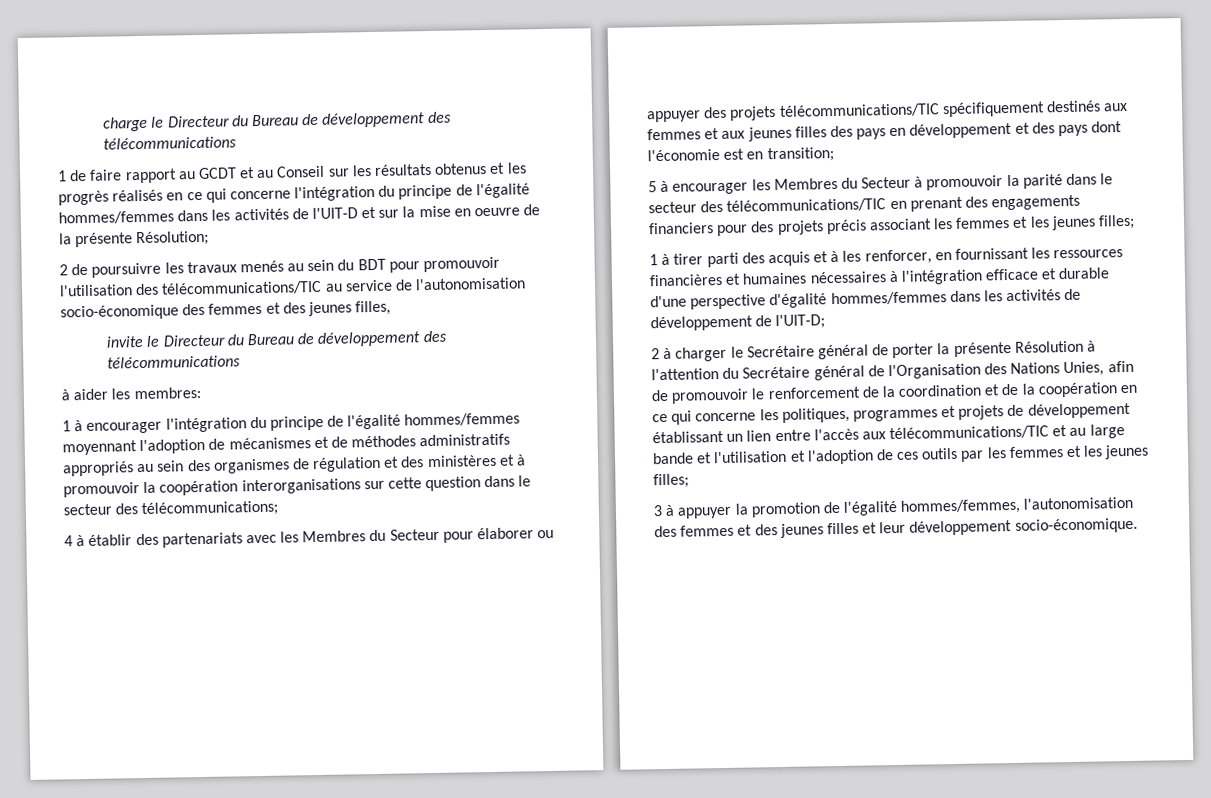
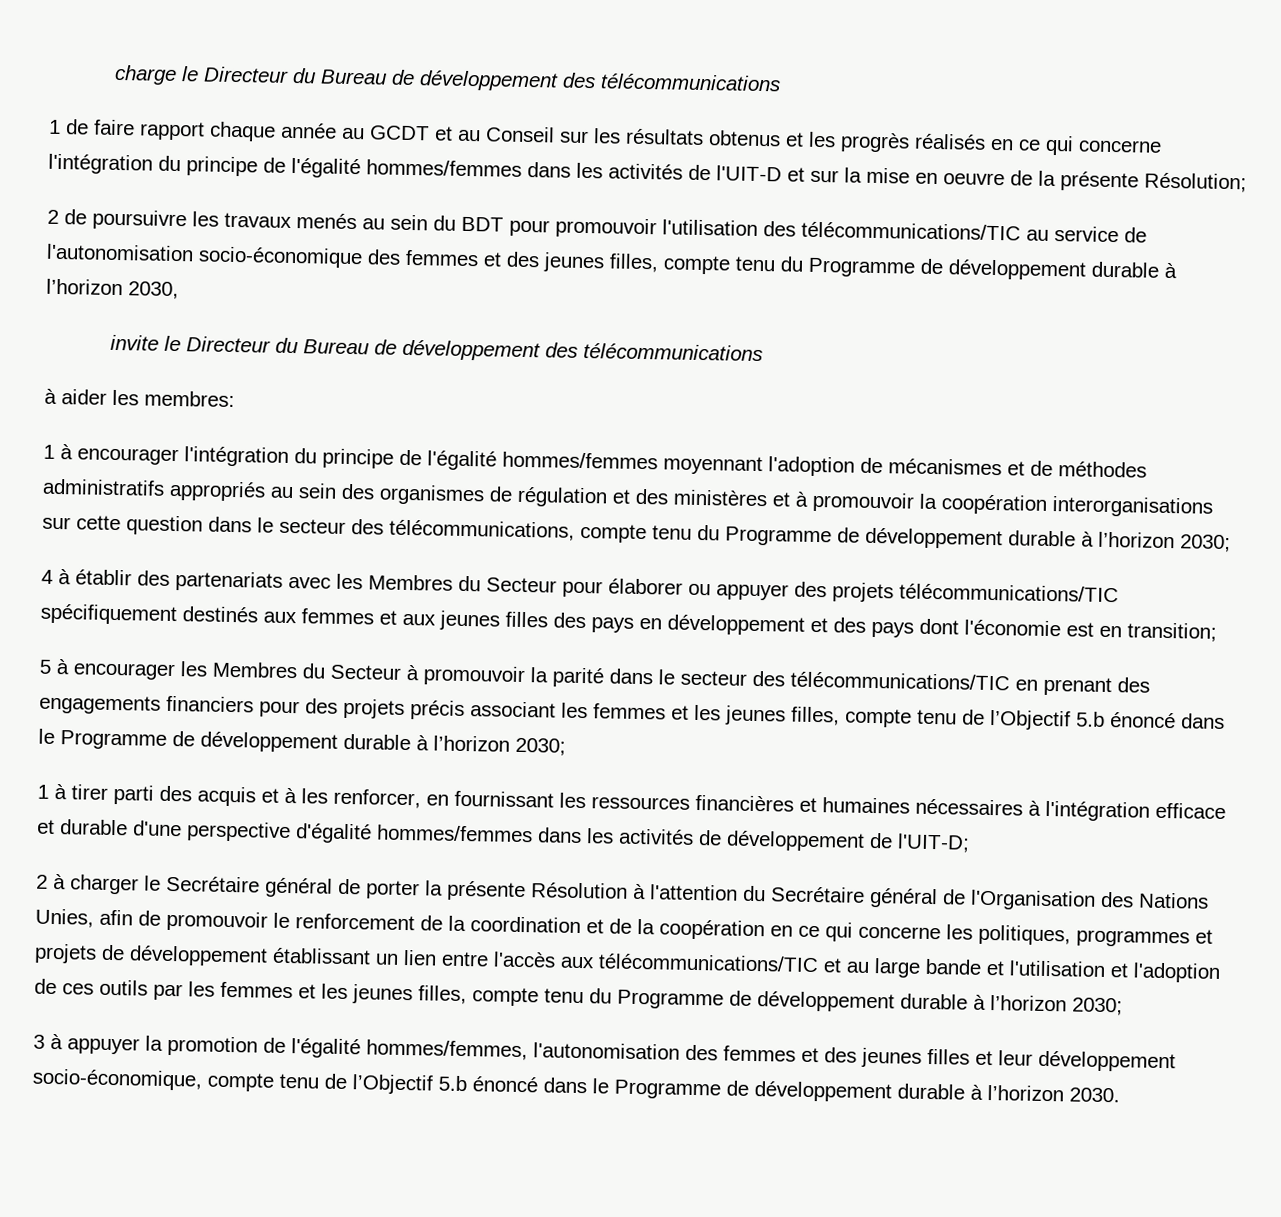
(177, 176) none -> [209,121,337,142] chaque année
(392, 308) none -> [663,255,1177,281] [46,278,179,300] compte tenu du Programme de développement durable à l’horizon 2030,
[141,500,279,518] télécommunications; -> [389,519,1231,553] télécommunications, compte tenu du Programme de développement durable à l’horizon 2030;
[1098,214,1136,230] filles; -> [791,706,1225,731] [38,728,566,756] filles, compte tenu de l’Objectif 5.b énoncé dans le Programme de développement durable à l’horizon 2030;
[653,473,689,489] filles; -> [418,985,1123,1016] filles, compte tenu du Programme de développement durable à l’horizon 2030;
[1014,517,1138,534] socio-économique. -> [32,1068,1120,1103] socio-économique, compte tenu de l’Objectif 5.b énoncé dans le Programme de développement durable à l’horizon 2030.

